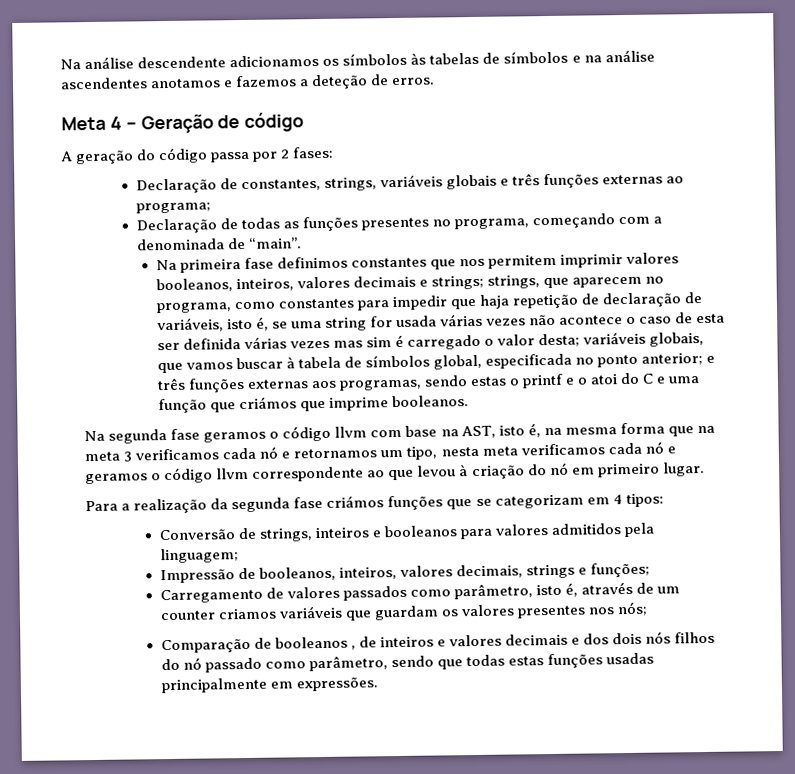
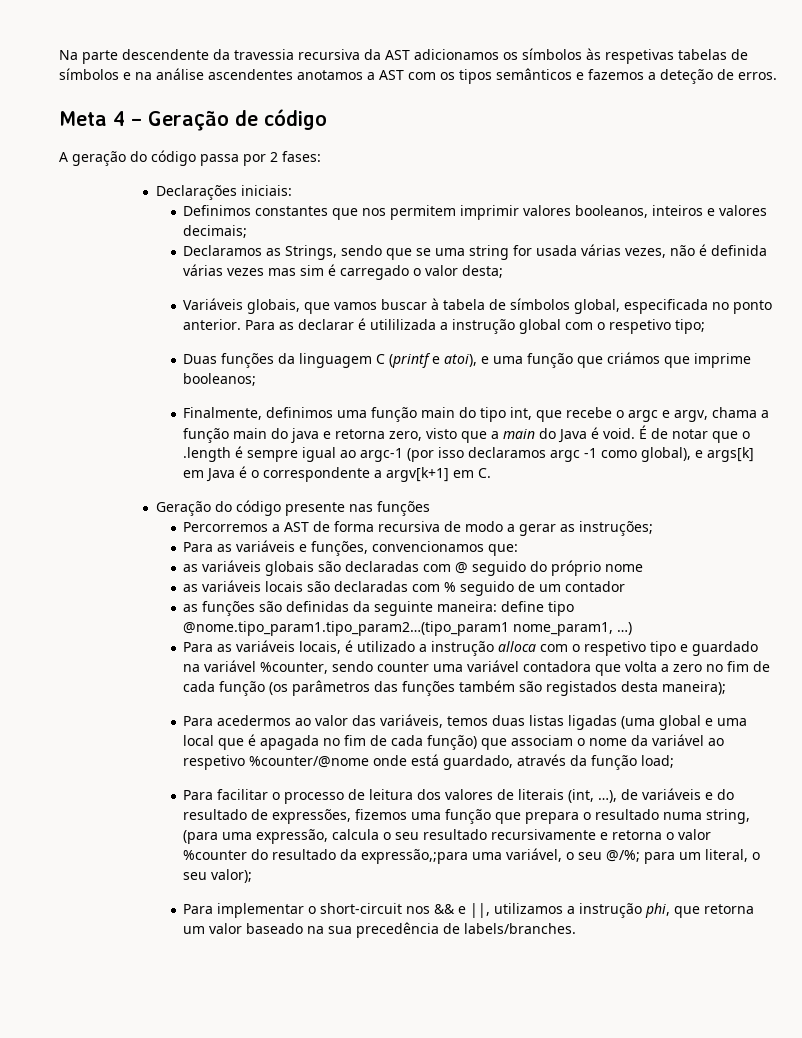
[60,56,227,70] Na análise descendente -> [59,49,410,64] Na parte descendente da travessia recursiva da AST
(427, 58) none -> [605,49,674,64] respetivas
(222, 83) none -> [367,68,572,84] a AST com os tipos semânticos
[135,173,685,194] [135,202,211,214] [135,213,663,234] [136,237,302,251] [155,256,348,273] Declaração de constantes, strings, variáveis globais e três funções externas ao programa; // Declaração de todas as funções presentes no programa, começando com a denominada de “main”. // Na primeira fase definimos -> [156,185,293,200] [183,205,252,216] Declarações iniciais: // Definimos
[235,275,665,292] [155,291,703,314] [156,316,269,333] inteiros, valores decimais e strings; strings, que aparecem no programa, como constantes para impedir que haja repetição de declaração de variáveis, isto é, -> [652,205,768,216] [183,225,248,238] [183,245,413,260] inteiros e valores decimais; // Declaramos as Strings, sendo que
[486,312,726,326] [156,342,180,351] vezes não acontece o caso de esta ser -> [625,244,708,258] vezes, não é
[583,331,647,345] variáveis -> [183,298,244,310] // Variáveis
[641,352,716,366] [156,372,654,393] anterior; e três funções externas aos programas, sendo estas o printf e o atoi do C -> [183,318,706,334] [183,353,478,368] anterior. Para as declarar é utililizada a instrução global com o respetivo tipo; // Duas funções da linguagem C (printf e atoi),
[391,395,469,408] [84,422,715,444] [84,441,676,462] [85,461,705,485] [85,493,664,514] [158,522,655,542] [159,548,239,564] [159,562,651,584] [159,581,681,604] [159,601,649,621] [160,631,716,654] [160,652,655,673] [160,677,378,694] booleanos. // Na segunda fase geramos o código llvm com base na AST, isto é, na mesma forma que na meta 3 verificamos cada nó e retornamos um tipo, nesta meta verificamos cada nó e geramos o código llvm correspondente ao que levou à criação do nó em primeiro lugar. // Para a realização da segunda fase criámos funções que se categorizam em 4 tipos: // Conversão de strings, inteiros e booleanos para valores admitidos pela linguagem; // Impressão de booleanos, inteiros, valores decimais, strings e funções; // Carregamento de valores passados como parâmetro, isto é, através de um counter criamos variáveis que guardam os valores presentes nos nós; // Comparação de booleanos , de inteiros e valores decimais e dos dois nós filhos do nó passado como parâmetro, sendo que todas estas funções usadas principalmente em expressões. -> [183,373,257,386] [183,407,770,422] [183,425,751,443] [183,446,755,462] [183,466,492,482] [156,500,431,516] [183,521,654,536] [183,540,519,556] [183,560,644,576] [183,580,626,596] [183,601,575,616] [183,621,633,636] [183,640,759,656] [183,660,771,676] [183,680,727,696] [183,714,748,730] [183,734,725,750] [183,754,675,770] [183,788,735,804] [183,809,751,824] [183,829,712,844] [183,848,761,864] [183,869,253,883] [183,903,755,918] [183,922,577,938] booleanos; // Finalmente, definimos uma função main do tipo int, que recebe o argc e argv, chama a função main do java e retorna zero, visto que a main do Java é void. É de notar que o .length é sempre igual ao argc-1 (por isso declaramos argc -1 como global), e args[k] em Java é o correspondente a argv[k+1] em C. // Geração do código presente nas funções // Percorremos a AST de forma recursiva de modo a gerar as instruções; // Para as variáveis e funções, convencionamos que: // as variáveis globais são declaradas com @ seguido do próprio nome // as variáveis locais são declaradas com % seguido de um contador // as funções são definidas da seguinte maneira: define tipo @nome.tipo_param1.tipo_param2…(tipo_param1 nome_param1, …) // Para as variáveis locais, é utilizado a instrução alloca com o respetivo tipo e guardado na variável %counter, sendo counter uma variável contadora que volta a zero no fim de cada função (os parâmetros das funções também são registados desta maneira); // Para acedermos ao valor das variáveis, temos duas listas ligadas (uma global e uma local que é apagada no fim de cada função) que associam o nome da variável ao respetivo %counter/@nome onde está guardado, através da função load; // Para facilitar o processo de leitura dos valores de literais (int, …), de variáveis e do resultado de expressões, fizemos uma função que prepara o resultado numa string, (para uma expressão, calcula o seu resultado recursivamente e retorna o valor %counter do resultado da expressão,;para uma variável, o seu @/%; para um literal, o seu valor); // Para implementar o short-circuit nos && e ||, utilizamos a instrução phi, que retorna um valor baseado na sua precedência de labels/branches.

